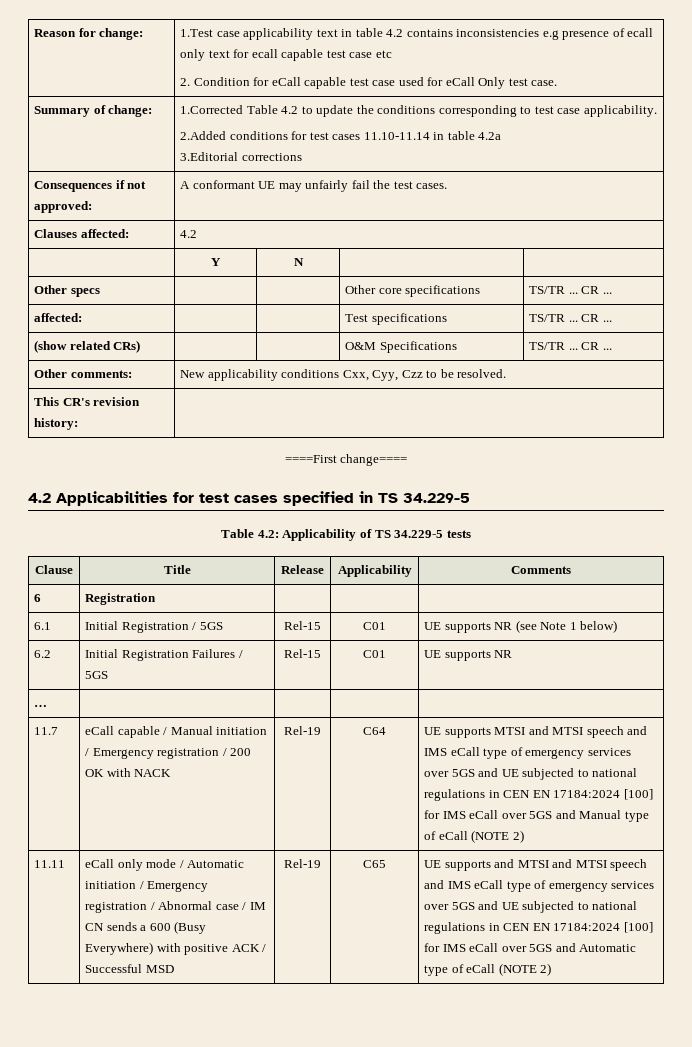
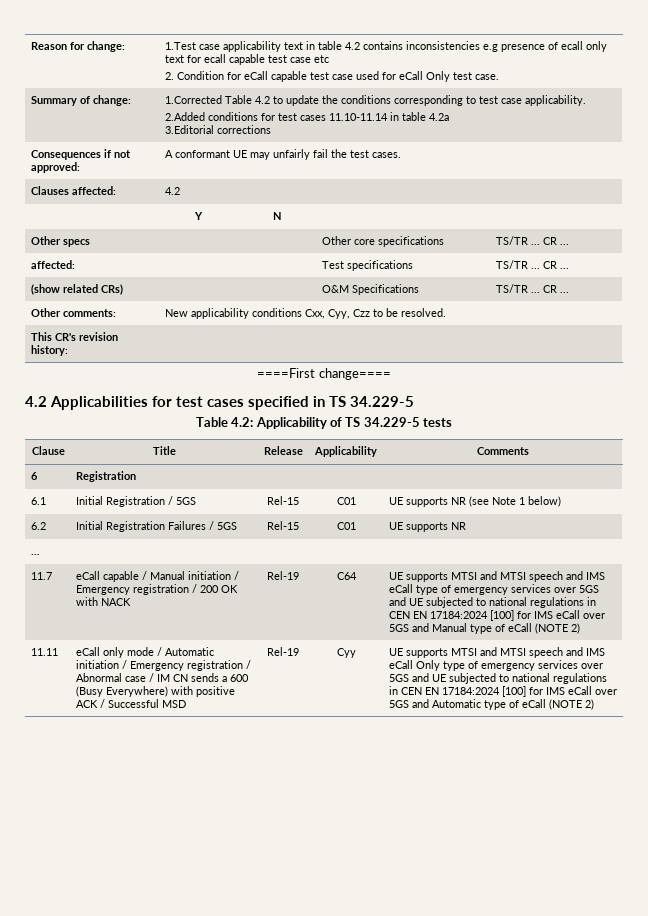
[363,860,386,868] [424,859,648,871] [424,880,504,889] C65 | UE supports and MTSI and MTSI speech and IMS eCall -> [336,648,356,658] [388,647,605,658] [388,660,440,671] Cyy | UE supports MTSI and MTSI speech and IMS eCall Only

